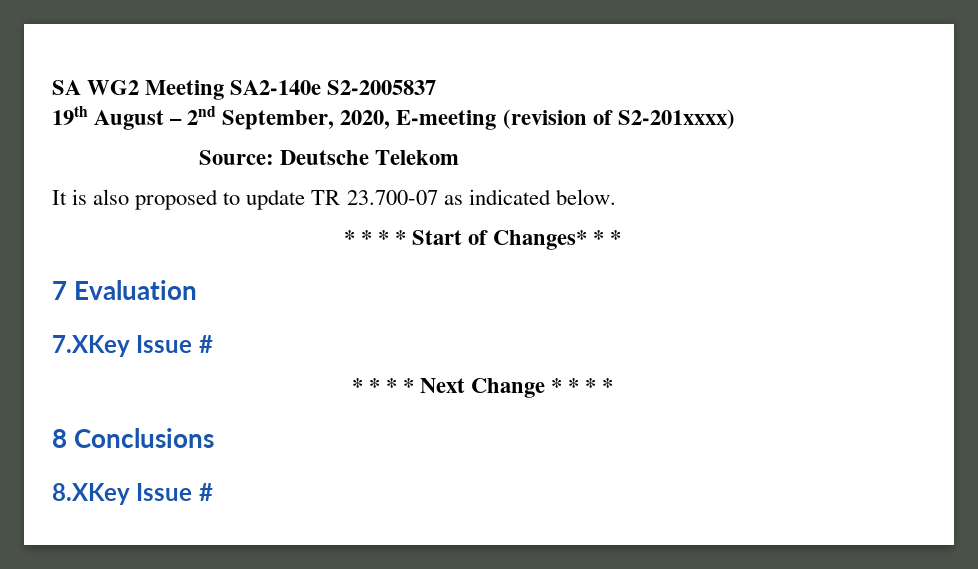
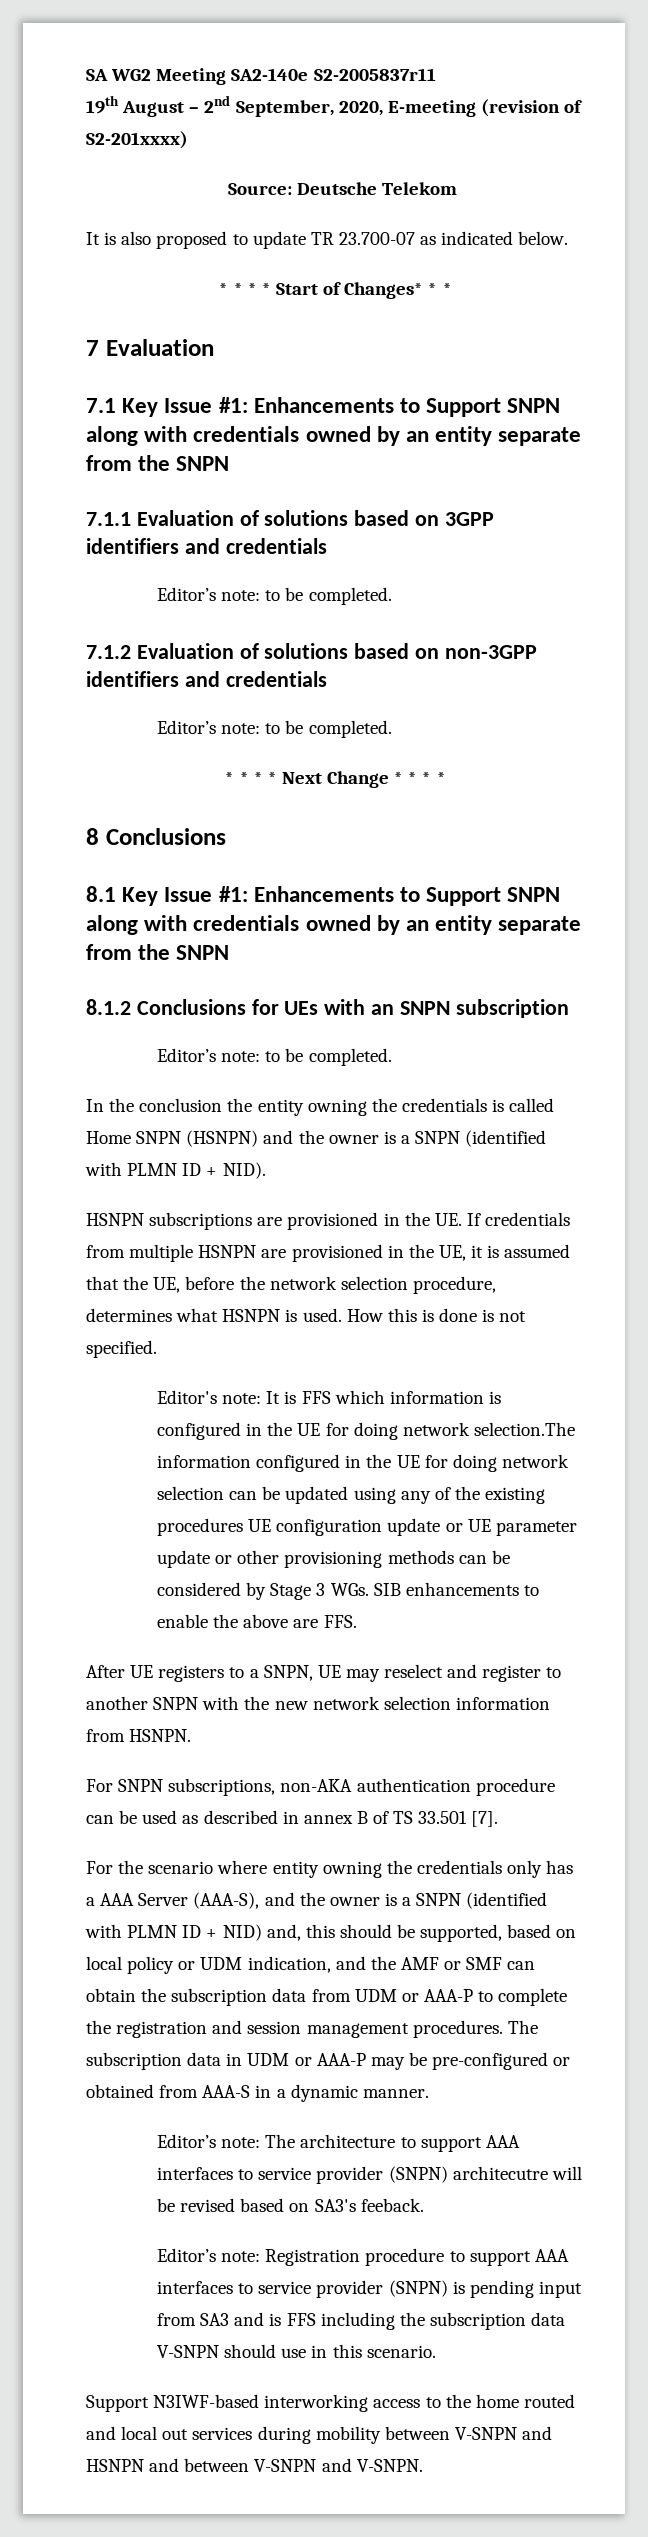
[327,80,437,95] S2-2005837 -> [313,68,436,81] S2-2005837r11
[52,335,213,357] 7.XKey Issue # -> [86,397,561,417] [86,426,582,446] [86,455,230,471] [86,510,494,526] [86,538,327,554] [157,587,392,605] [86,643,537,659] [86,671,327,687] [157,720,392,738] 7.1 Key Issue #1: Enhancements to Support SNPN along with credentials owned by an entity separate from the SNPN // 7.1.1 Evaluation of solutions based on 3GPP identifiers and credentials // Editor’s note: to be completed. // 7.1.2 Evaluation of solutions based on non-3GPP identifiers and credentials // Editor’s note: to be completed.
[52,483,213,505] 8.XKey Issue # -> [86,886,561,906] [86,915,582,935] [86,944,230,960] [86,999,569,1018] [157,1048,392,1066] [86,1098,555,1116] [86,1130,547,1147] [85,1162,266,1179] [86,1212,571,1230] [86,1244,571,1262] [86,1276,496,1294] [86,1308,527,1322] [86,1340,157,1358] [157,1390,501,1404] [157,1422,575,1440] [157,1454,569,1472] [157,1486,546,1504] [157,1518,577,1536] [157,1550,510,1568] [157,1582,539,1600] [157,1614,357,1628] [86,1664,562,1682] [86,1696,550,1710] [86,1729,192,1742] [86,1778,555,1796] [86,1810,499,1827] [86,1860,574,1878] [86,1892,548,1909] [85,1924,577,1942] [86,1956,536,1974] [86,1988,568,2006] [86,2020,538,2038] [86,2052,571,2070] [86,2084,429,2102] [157,2134,520,2152] [157,2166,582,2184] [157,2198,424,2212] [157,2248,569,2266] [157,2280,582,2298] [157,2312,566,2330] [157,2344,436,2358] [86,2394,575,2412] [86,2426,553,2444] [86,2458,423,2472] 8.1 Key Issue #1: Enhancements to Support SNPN along with credentials owned by an entity separate from the SNPN // 8.1.2 Conclusions for UEs with an SNPN subscription // Editor’s note: to be completed. // In the conclusion the entity owning the credentials is called Home SNPN (HSNPN) and the owner is a SNPN (identified with PLMN ID + NID). // HSNPN subscriptions are provisioned in the UE. If credentials from multiple HSNPN are provisioned in the UE, it is assumed that the UE, before the network selection procedure, determines what HSNPN is used. How this is done is not specified. // Editor's note: It is FFS which information is configured in the UE for doing network selection.The information configured in the UE for doing network selection can be updated using any of the existing procedures UE configuration update or UE parameter update or other provisioning methods can be considered by Stage 3 WGs. SIB enhancements to enable the above are FFS. // After UE registers to a SNPN, UE may reselect and register to another SNPN with the new network selection information from HSNPN. // For SNPN subscriptions, non-AKA authentication procedure can be used as described in annex B of TS 33.501 [7]. // For the scenario where entity owning the credentials only has a AAA Server (AAA-S), and the owner is a SNPN (identified with PLMN ID + NID) and, this should be supported, based on local policy or UDM indication, and the AMF or SMF can obtain the subscription data from UDM or AAA-P to complete the registration and session management procedures. The subscription data in UDM or AAA-P may be pre-configured or obtained from AAA-S in a dynamic manner. // Editor’s note: The architecture to support AAA interfaces to service provider (SNPN) architecutre will be revised based on SA3's feeback. // Editor’s note: Registration procedure to support AAA interfaces to service provider (SNPN) is pending input from SA3 and is FFS including the subscription data V-SNPN should use in this scenario. // Support N3IWF-based interworking access to the home routed and local out services during mobility between V-SNPN and HSNPN and between V-SNPN and V-SNPN.

